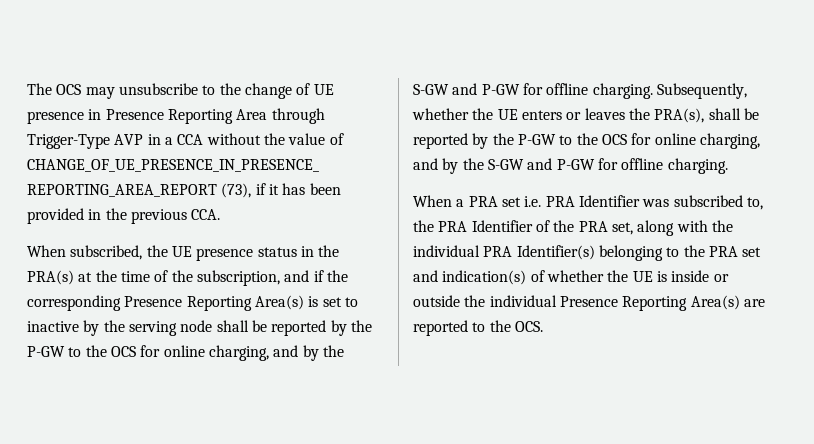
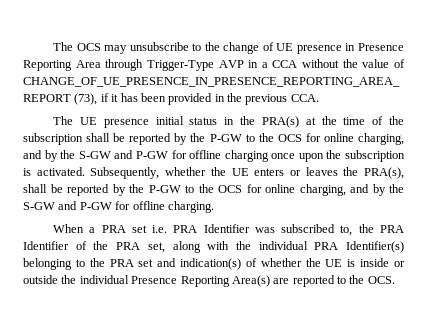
[27,245,254,261] When subscribed, the UE presence -> [53,116,184,128] The UE presence initial
[196,270,348,286] [27,295,358,311] [27,320,213,336] subscription, and if the corresponding Presence Reporting Area(s) is set to inactive by the serving node -> [23,133,83,145] subscription
[592,83,653,99] charging. -> [224,150,405,162] [23,167,85,176] charging once upon the subscription is activated.

